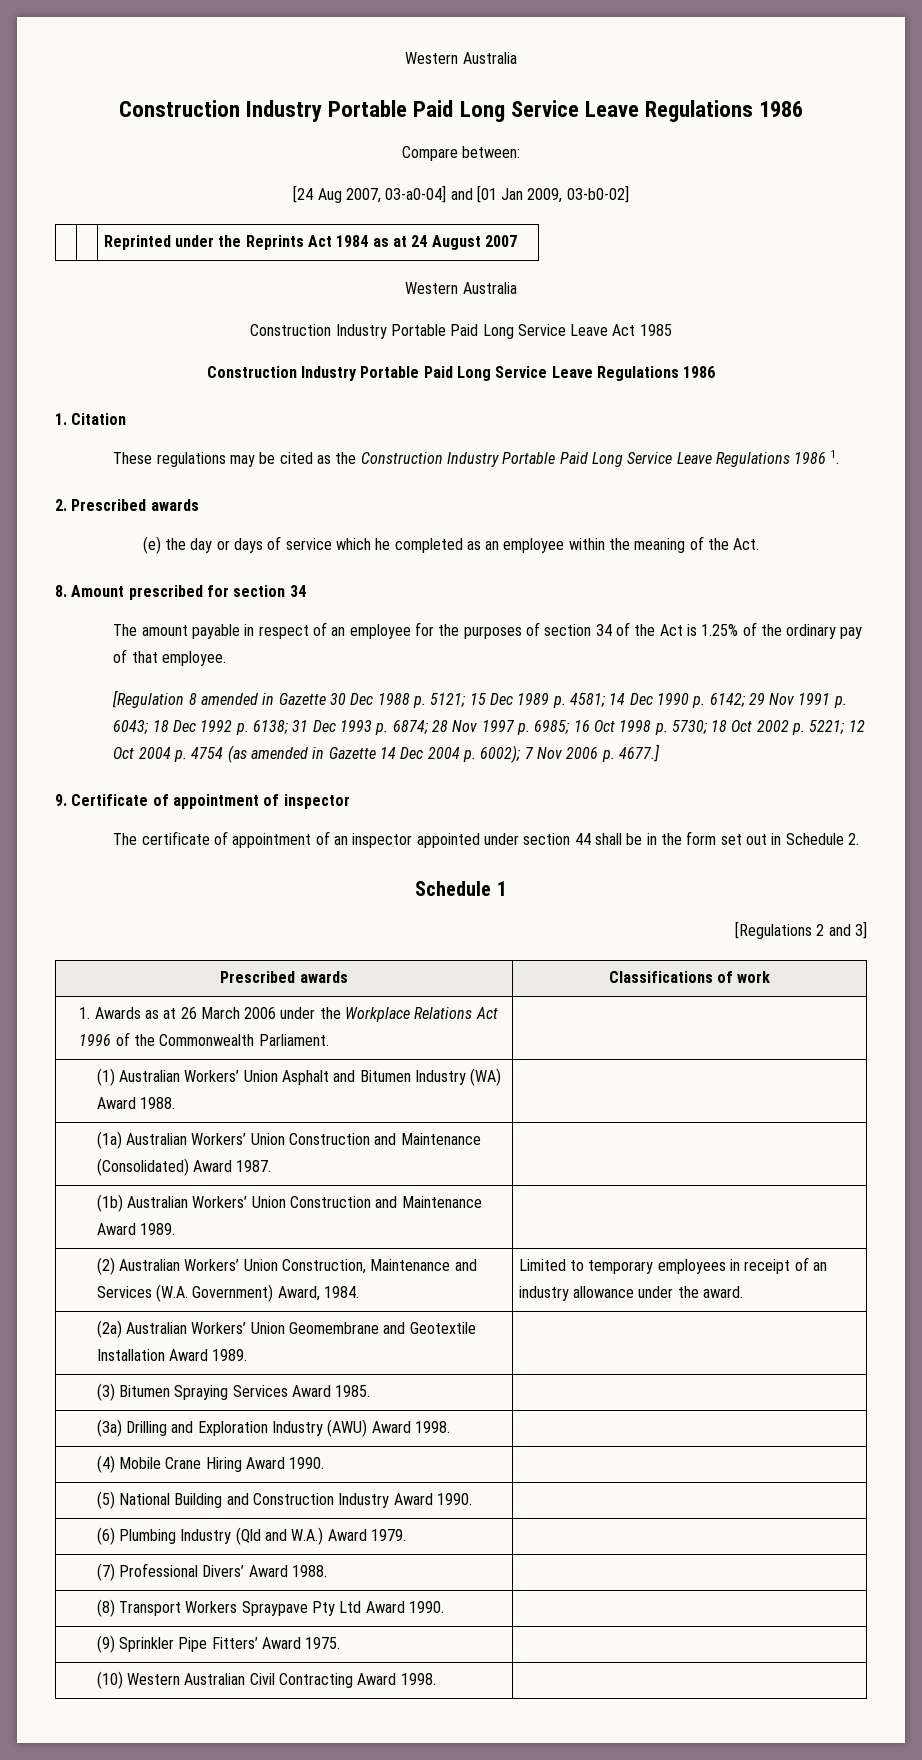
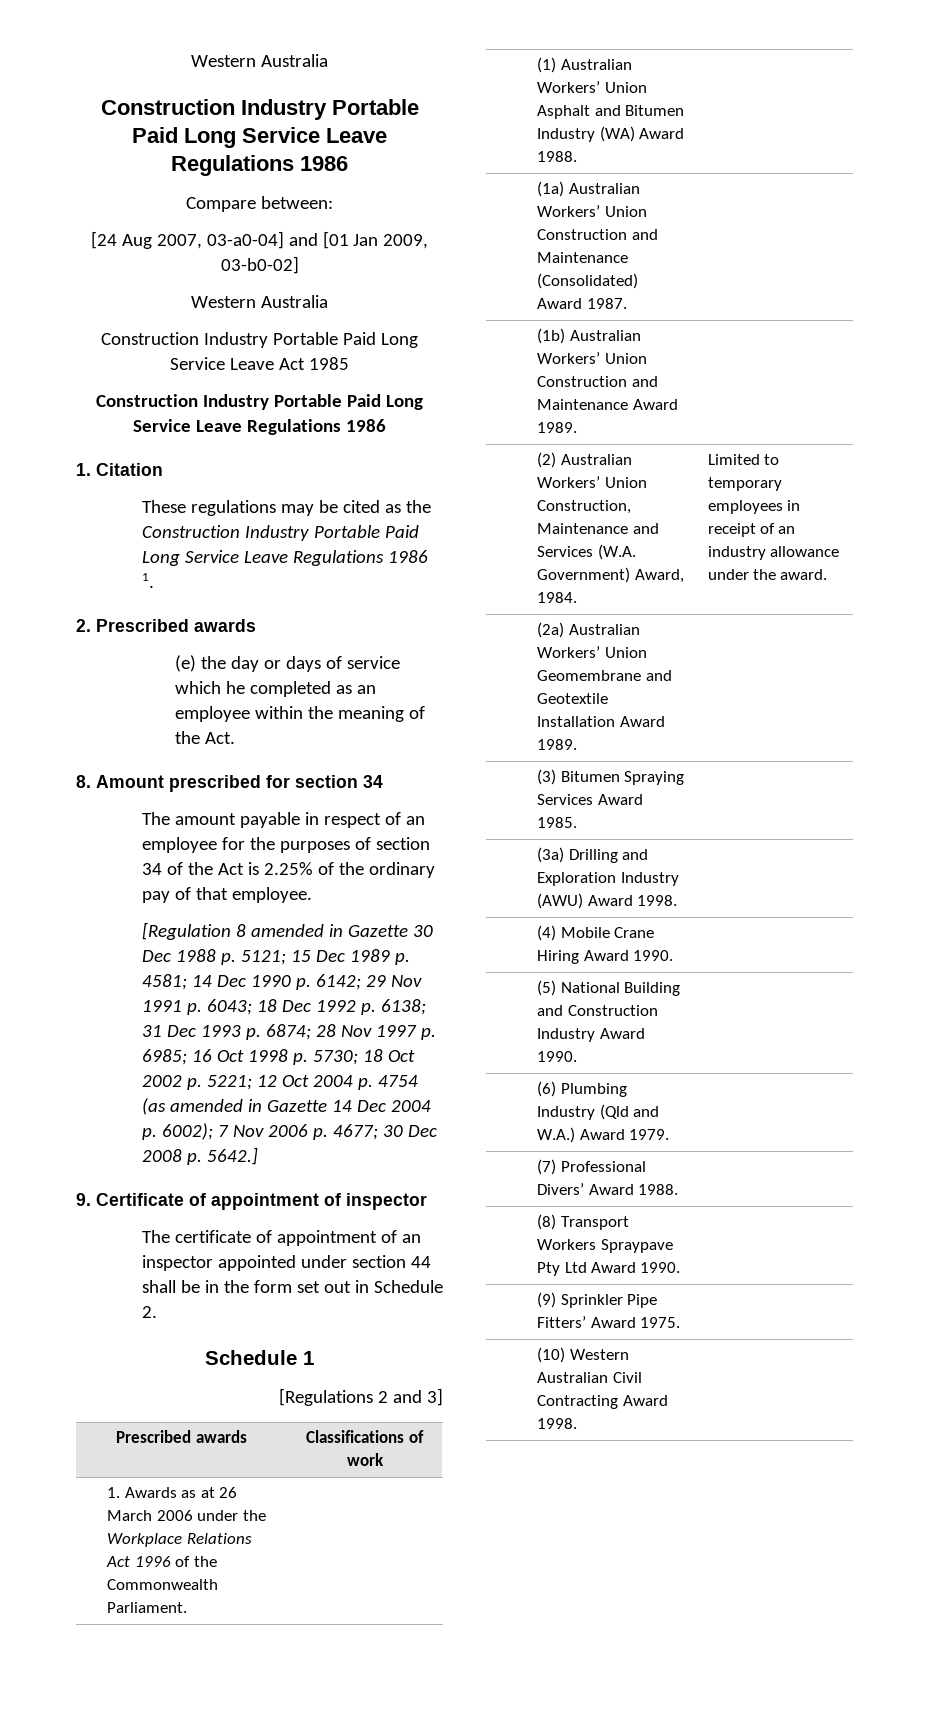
[103,235,517,250] // | | Reprinted under the Reprints Act 1984 as at 24 August 2007 -> (299, 265) none
[701,624,739,636] 1.25% -> [263,862,313,875] 2.25%
[618,744,660,762] 4677.] -> [332,1124,437,1140] [141,1147,258,1165] 4677; 30 Dec 2008 p. 5642.]

